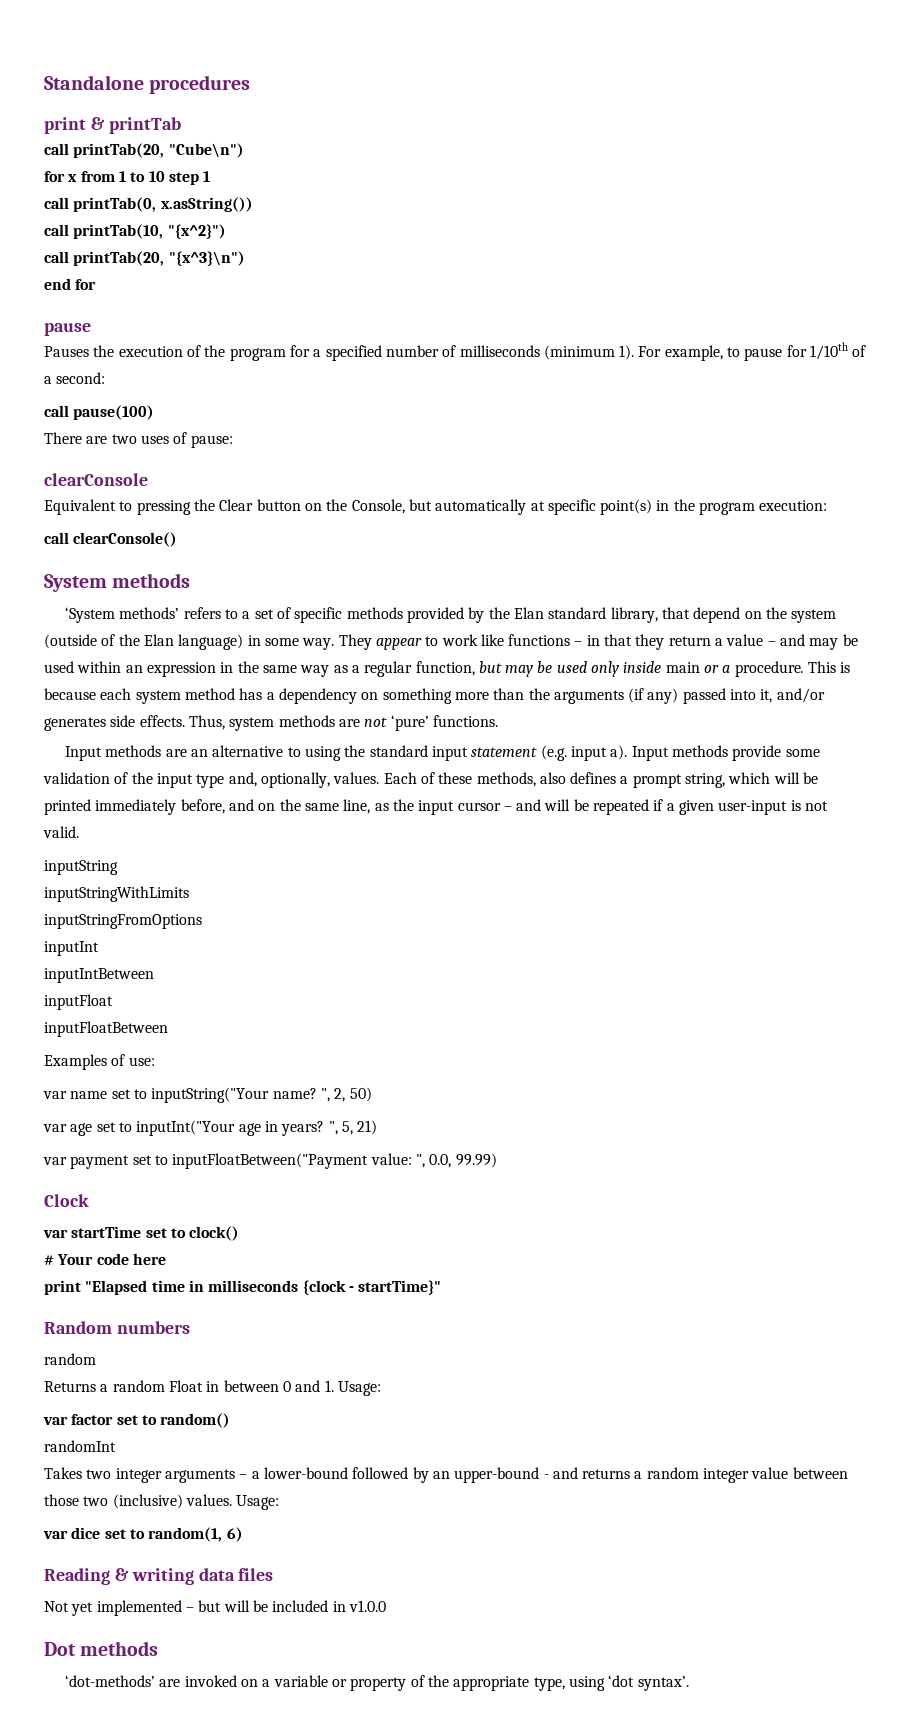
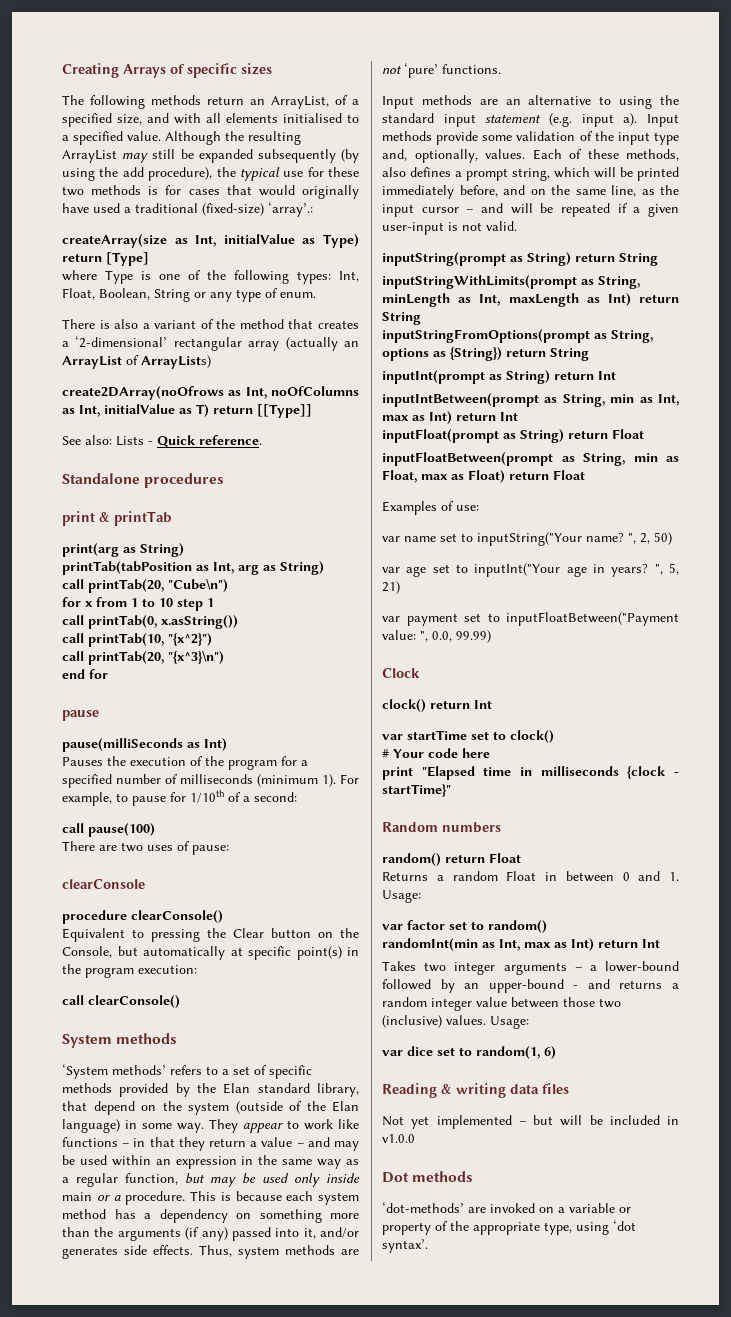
(44, 82) none -> [62,63,272,78] [62,95,359,109] [62,113,359,127] [62,131,301,145] [62,149,359,163] [62,167,359,181] [62,185,359,199] [62,202,313,217] [62,234,359,248] [62,252,149,266] [62,270,359,284] [62,288,316,302] [62,319,359,329] [62,336,359,351] [62,355,211,369] [62,386,359,400] [62,404,312,418] [62,435,262,447] Creating Arrays of specific sizes // The following methods return an ArrayList, of a specified size, and with all elements initialised to a specified value. Although the resulting ArrayList may still be expanded subsequently (by using the add procedure), the typical use for these two methods is for cases that would originally have used a traditional (fixed-size) ‘array’.: // createArray(size as Int, initialValue as Type) return [Type] // where Type is one of the following types: Int, Float, Boolean, String or any type of enum. // There is also a variant of the method that creates a ‘2-dimensional’ rectangular array (actually an ArrayList of ArrayLists) // create2DArray(noOfrows as Int, noOfColumns as Int, initialValue as T) return [[Type]] // See also: Lists - Quick reference. //
(181, 125) none -> [62,543,184,557] [62,561,324,575] // print(arg as String) // printTab(tabPosition as Int, arg as String)
(91, 329) none -> [62,738,227,752] // pause(milliSeconds as Int)
(148, 479) none -> [62,910,223,924] // procedure clearConsole()
[44,860,118,875] [44,886,189,902] [44,914,202,929] [44,941,99,956] [44,968,154,983] [44,994,113,1010] [44,1021,168,1037] inputString // inputStringWithLimits // inputStringFromOptions // inputInt // inputIntBetween // inputFloat // inputFloatBetween -> [382,252,658,266] [382,275,640,289] [382,293,679,307] [382,312,421,325] [382,329,653,343] [382,347,589,361] [382,370,616,384] [382,393,679,407] [382,411,518,424] [382,429,644,443] [382,452,679,466] [382,470,585,483] inputString(prompt as String) return String // inputStringWithLimits(prompt as String, minLength as Int, maxLength as Int) return String // inputStringFromOptions(prompt as String, options as {String}) return String // inputInt(prompt as String) return Int // inputIntBetween(prompt as String, min as Int, max as Int) return Int // inputFloat(prompt as String) return Float // inputFloatBetween(prompt as String, min as Float, max as Float) return Float
(89, 1200) none -> [382,699,492,712] // clock() return Int
[44,1353,96,1365] random -> [382,853,521,866] random() return Float
[44,1440,116,1452] randomInt -> [382,938,660,951] randomInt(min as Int, max as Int) return Int

